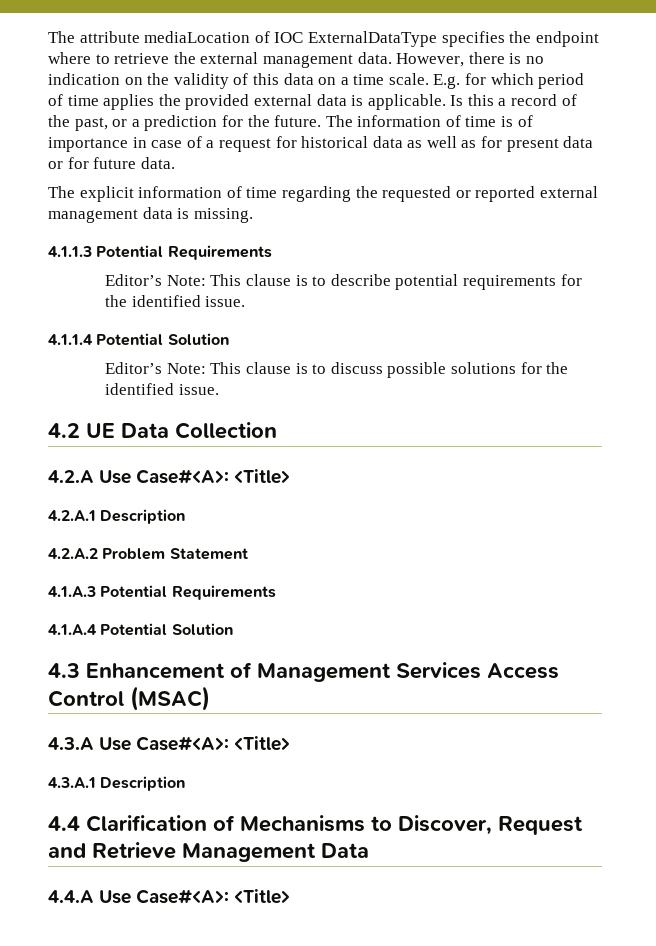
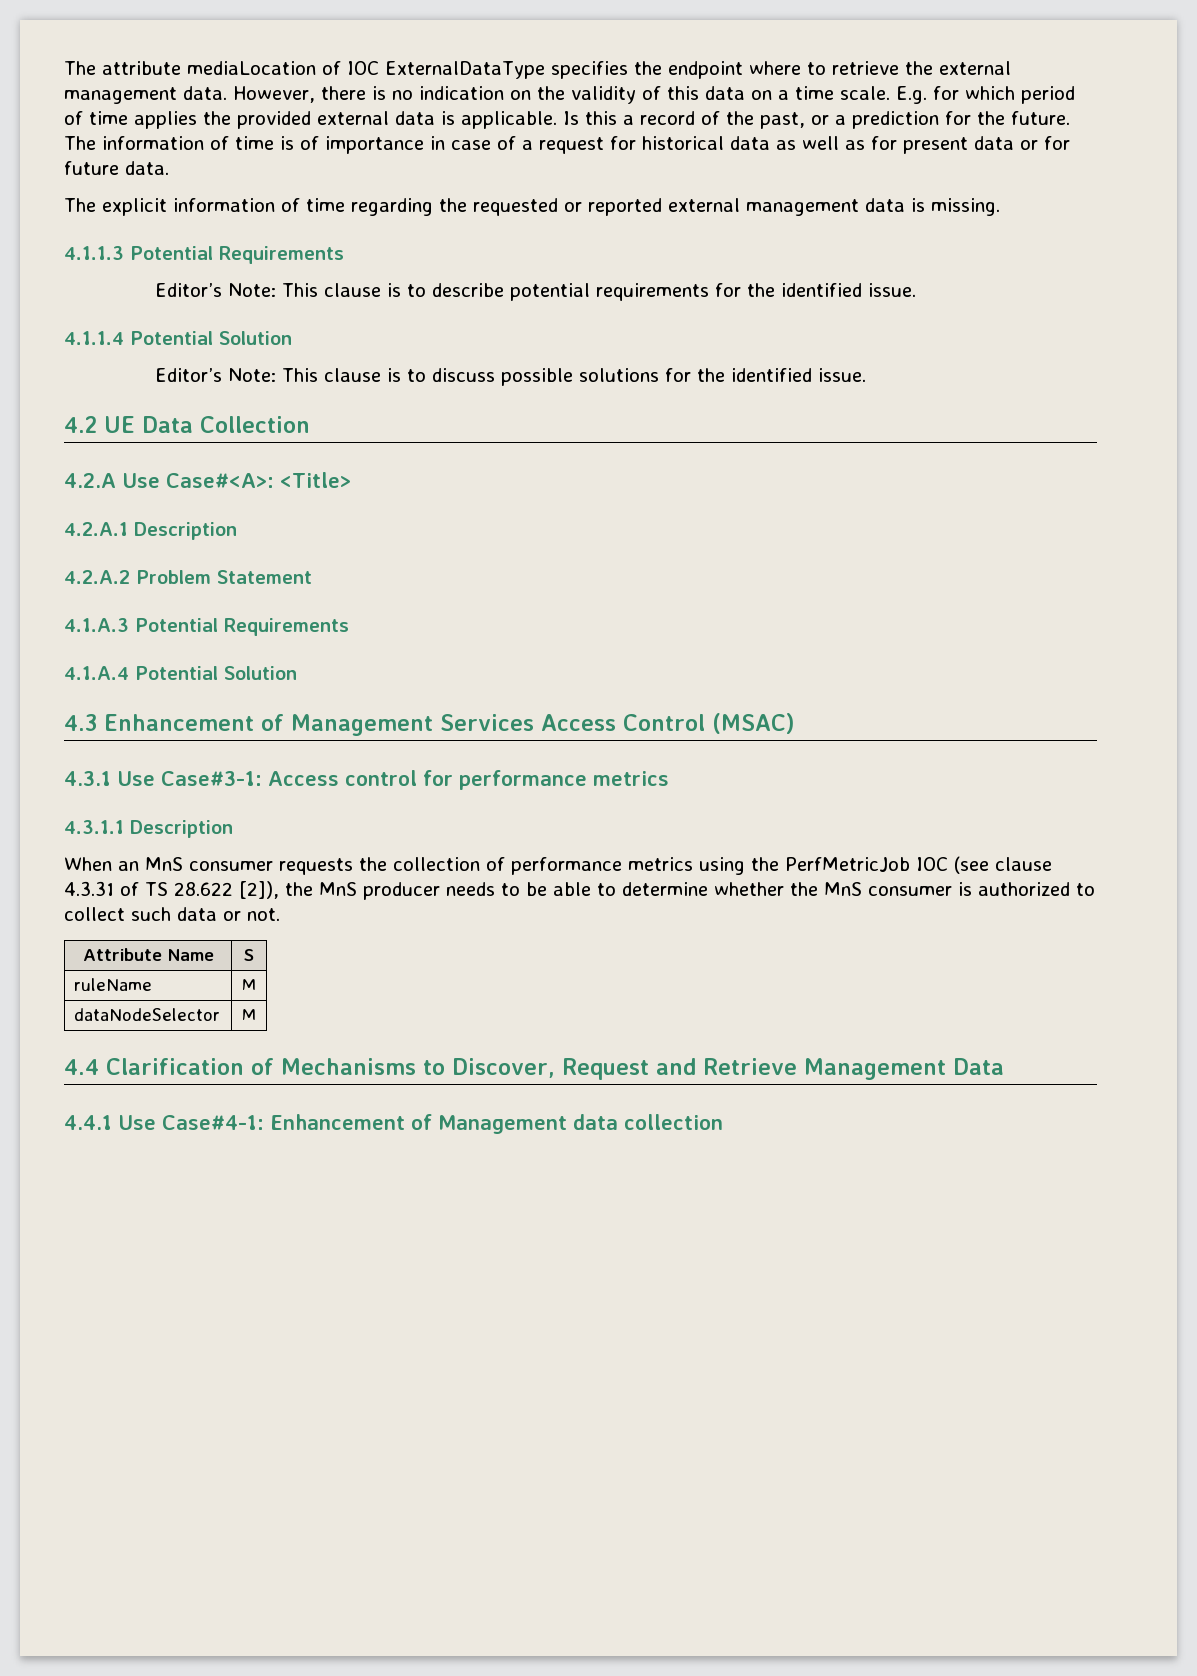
[48,736,291,751] [48,776,186,791] 4.3.A Use Case#<A>: <Title> // 4.3.A.1 Description -> [64,770,669,790] [64,820,233,838] [64,856,1052,875] [64,881,1095,900] [64,907,280,921] [82,948,214,961] [244,949,254,961] [74,978,153,991] [242,979,256,991] [74,1008,221,1021] [242,1009,256,1021] 4.3.1 Use Case#3-1: Access control for performance metrics // 4.3.1.1 Description // When an MnS consumer requests the collection of performance metrics using the PerfMetricJob IOC (see clause 4.3.31 of TS 28.622 [2]), the MnS producer needs to be able to determine whether the MnS consumer is authorized to collect such data or not. // Attribute Name | S // ruleName | M // dataNodeSelector | M
[48,889,291,904] 4.4.A Use Case#<A>: <Title> -> [64,1114,723,1134] 4.4.1 Use Case#4-1: Enhancement of Management data collection

